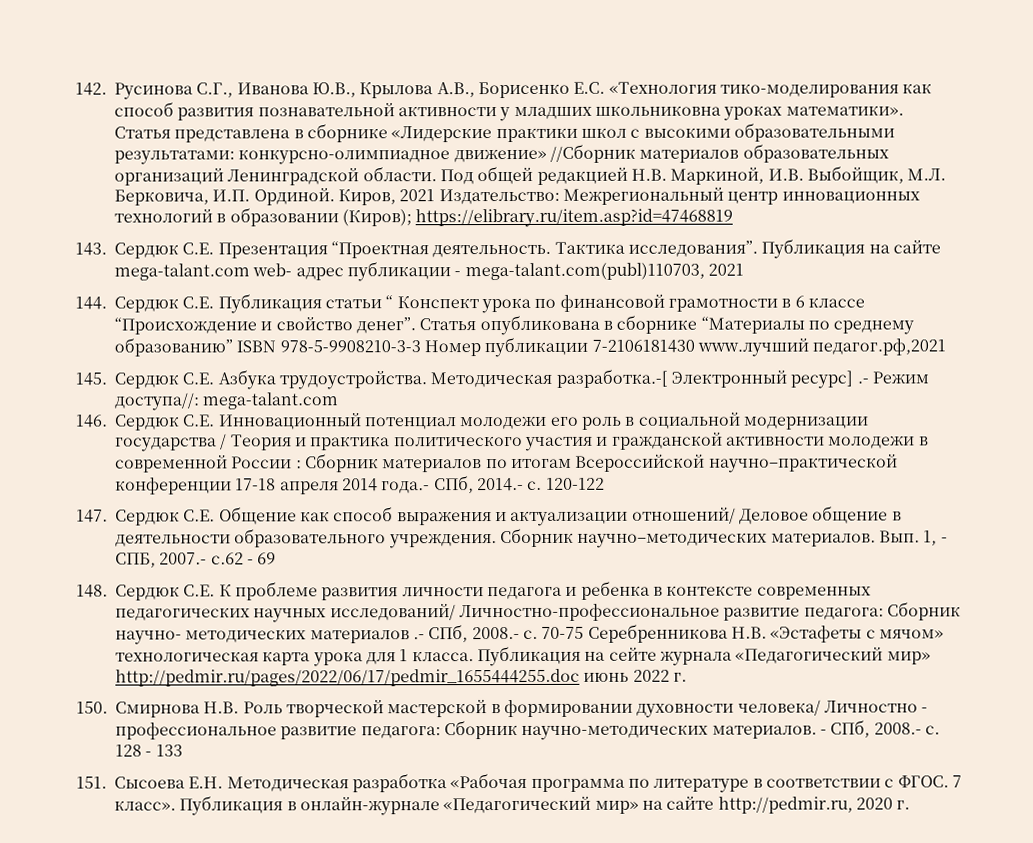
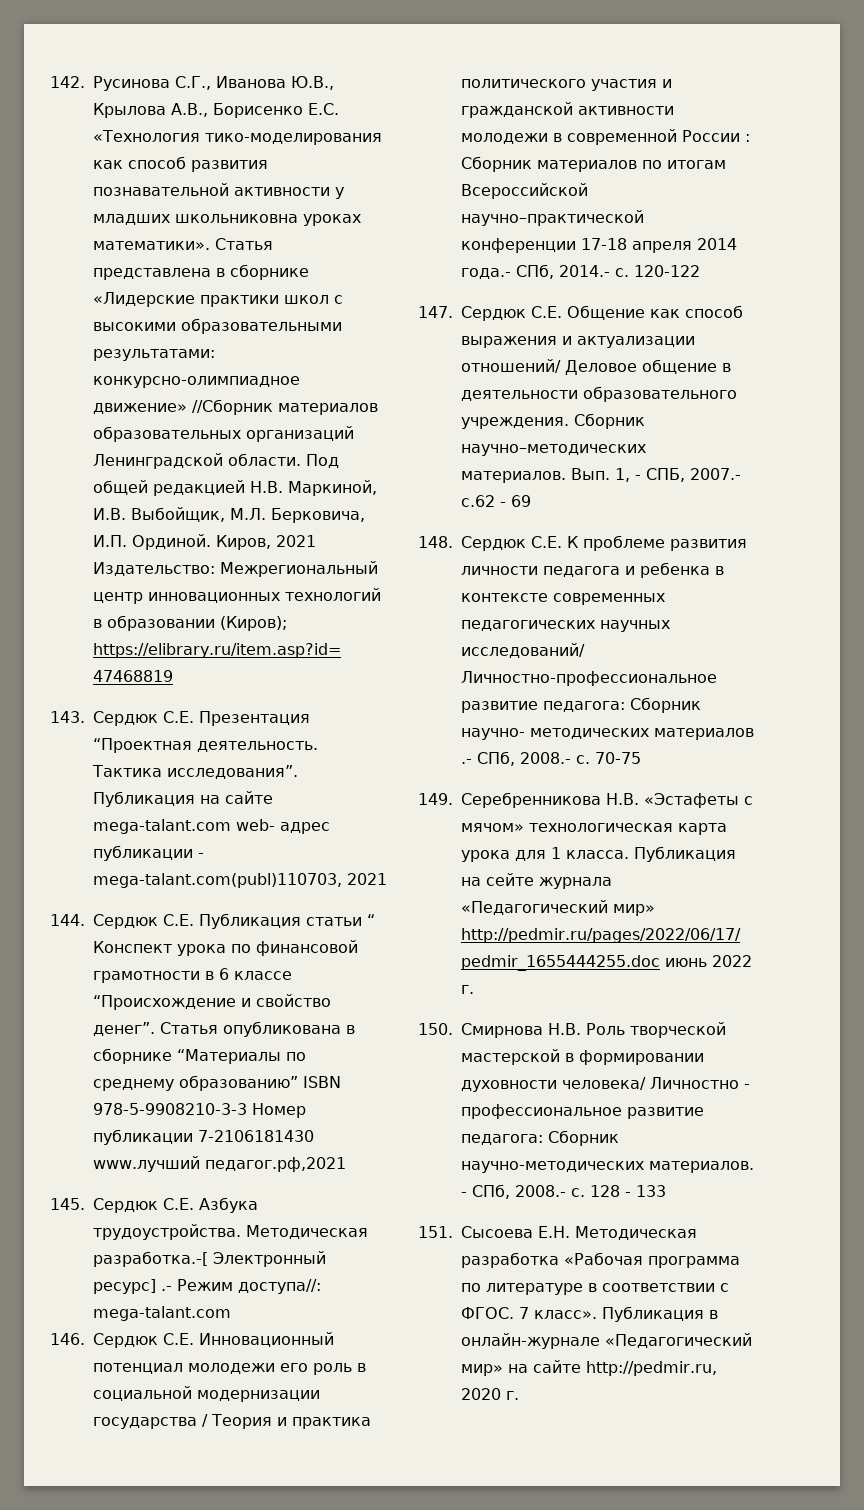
(585, 632) none -> [418,793,453,805] // 149.

